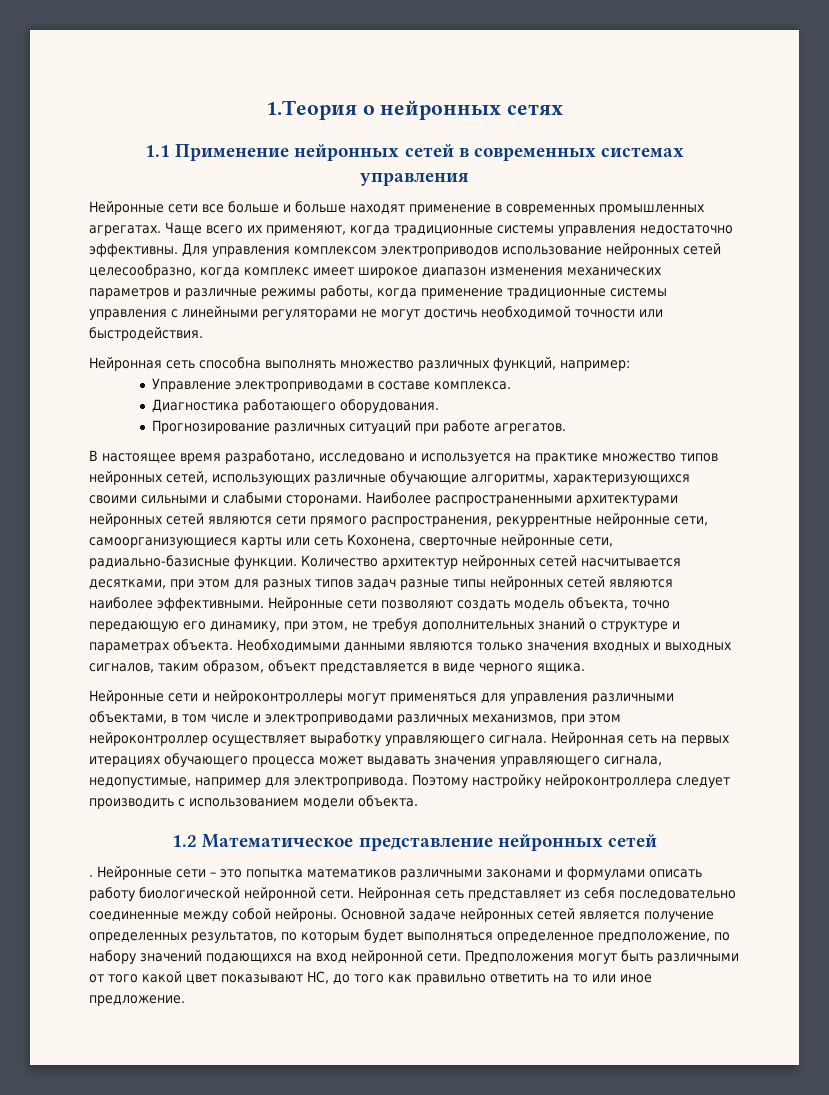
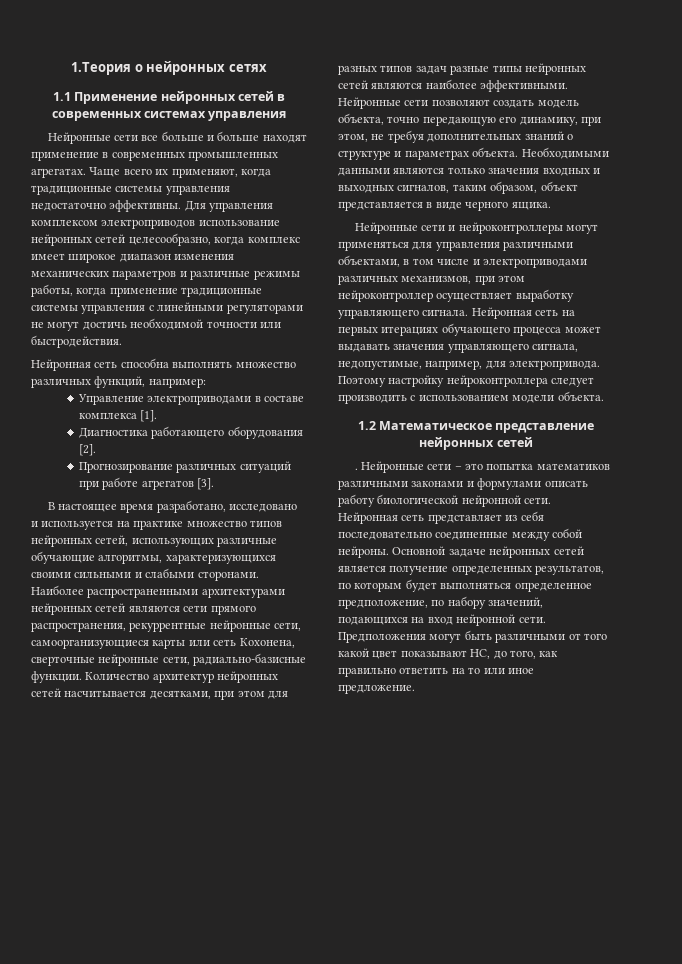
[433,381,511,390] комплекса. -> [78,410,158,422] комплекса [1].
[339,399,439,413] оборудования. -> [227,426,303,439] [78,444,96,456] оборудования [2].
[493,423,566,434] агрегатов. -> [141,478,215,490] агрегатов [3].
[195,777,261,788] например -> [425,360,483,370] например,
[140,950,202,962] значений -> [488,597,544,608] значений,
[354,974,384,983] того -> [509,650,536,659] того,

